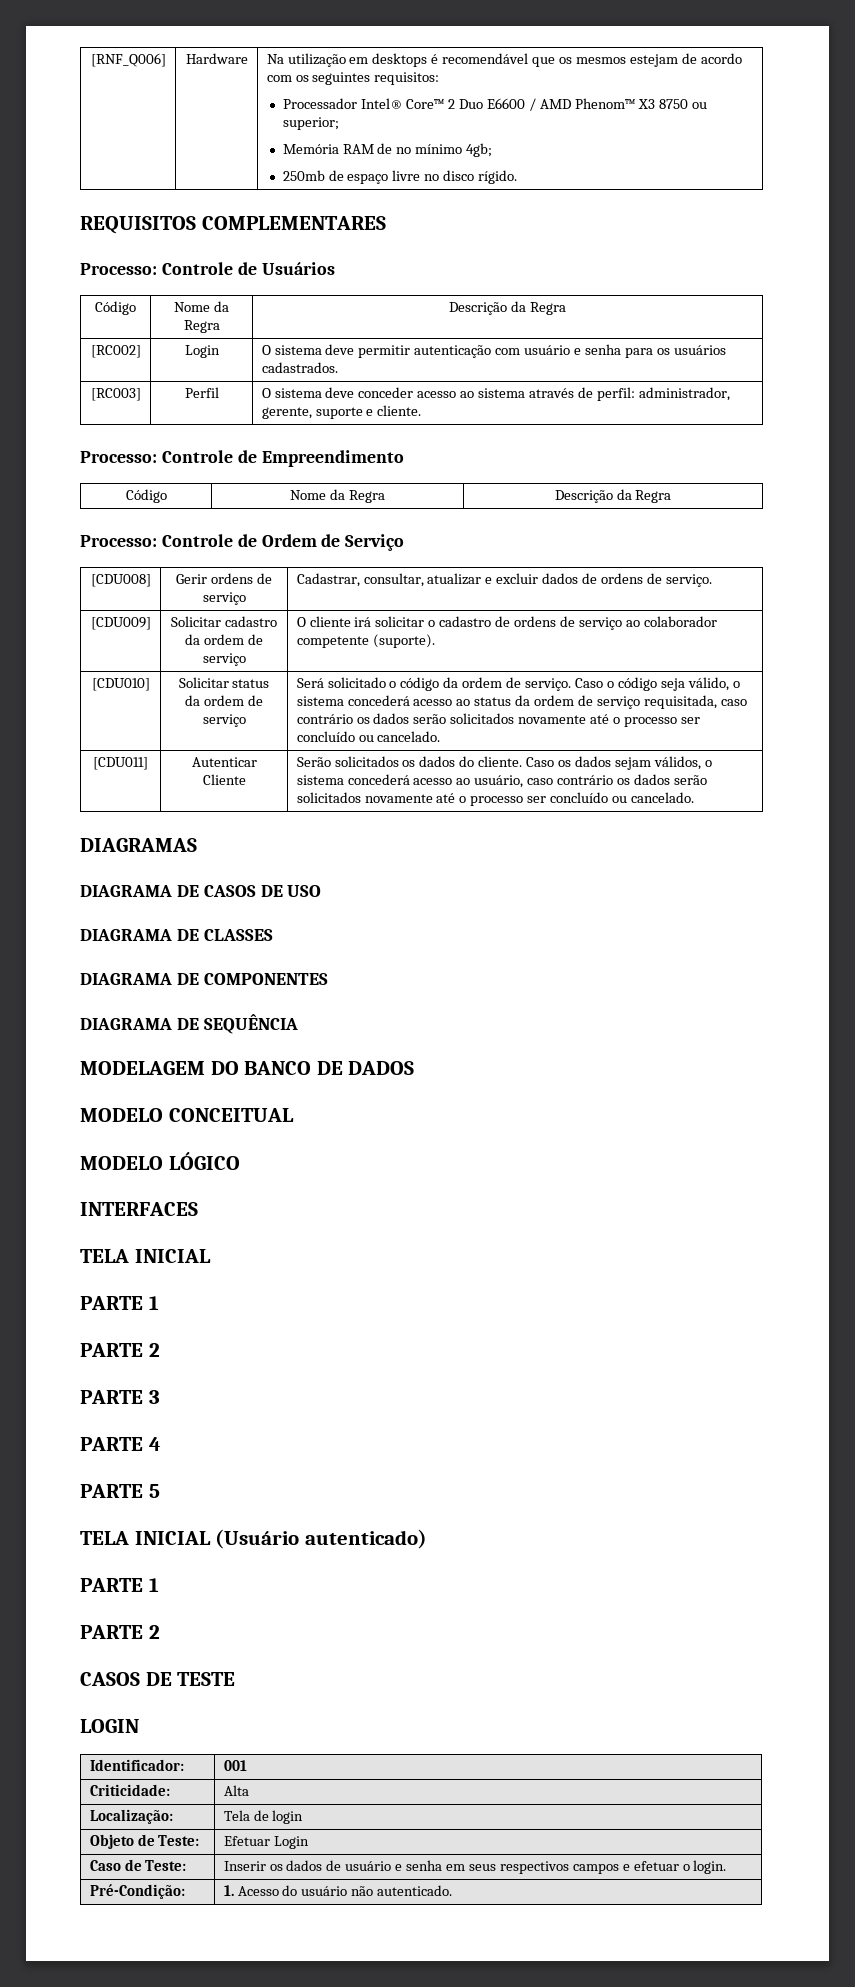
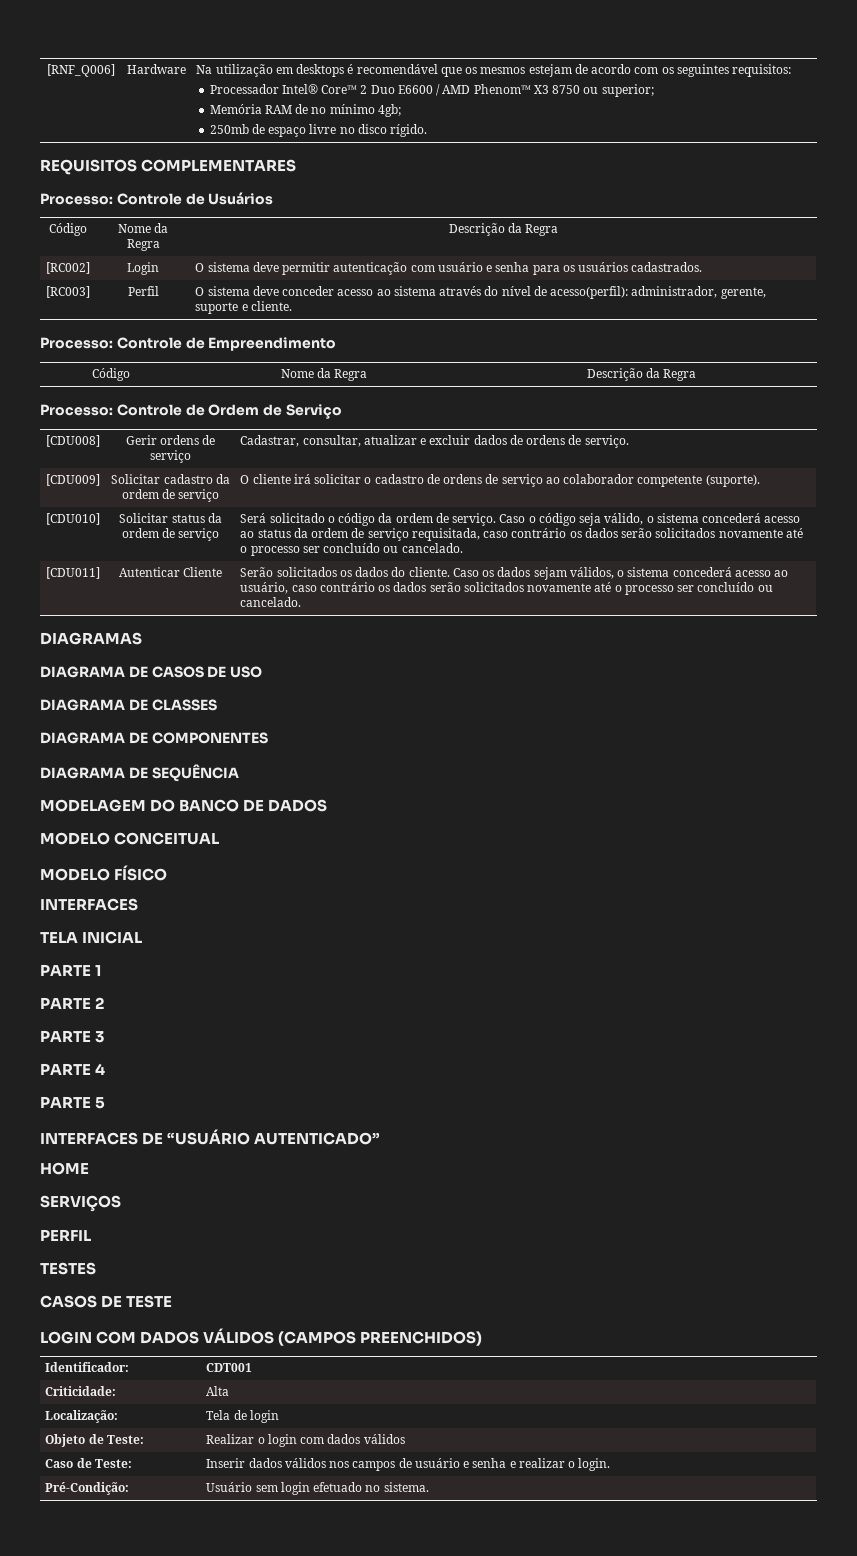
[577,387,635,401] de perfil: -> [484,286,629,299] do nível de acesso(perfil):
[168,1152,240,1170] LÓGICO -> [114,865,168,881] FÍSICO
[80,1529,427,1549] [80,1578,159,1592] [80,1625,160,1639] TELA INICIAL (Usuário autenticado) // PARTE 1 // PARTE 2 -> [40,1129,381,1145] [40,1162,89,1175] [40,1195,121,1212] [40,1229,91,1241] [40,1262,96,1275] INTERFACES DE “USUÁRIO AUTENTICADO” // HOME // SERVIÇOS // PERFIL // TESTES
(139, 1726) none -> [96,1328,483,1346] COM DADOS VÁLIDOS (CAMPOS PREENCHIDOS)
[223,1760,247,1771] 001 -> [206,1363,253,1372] CDT001
[223,1836,309,1849] [89,1859,187,1871] [223,1860,727,1874] [89,1884,185,1899] [223,1885,453,1896] Efetuar Login // Caso de Teste: | Inserir os dados de usuário e senha em seus respectivos campos e efetuar o login. // Pré-Condição: | 1. Acesso do usuário não autenticado. -> [206,1434,405,1447] [45,1458,132,1468] [206,1458,611,1471] [45,1482,130,1495] [206,1482,429,1495] Realizar o login com dados válidos // Caso de Teste: | Inserir dados válidos nos campos de usuário e senha e realizar o login. // Pré-Condição: | Usuário sem login efetuado no sistema.

